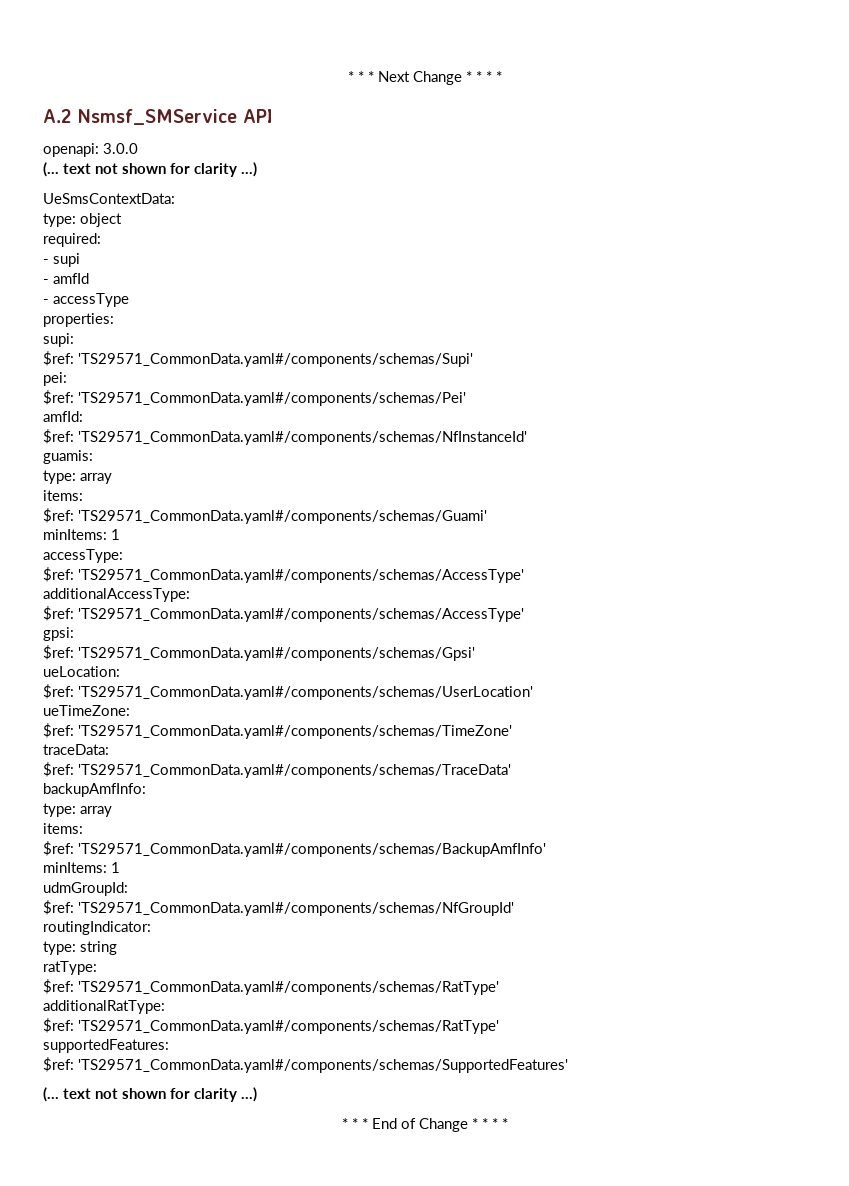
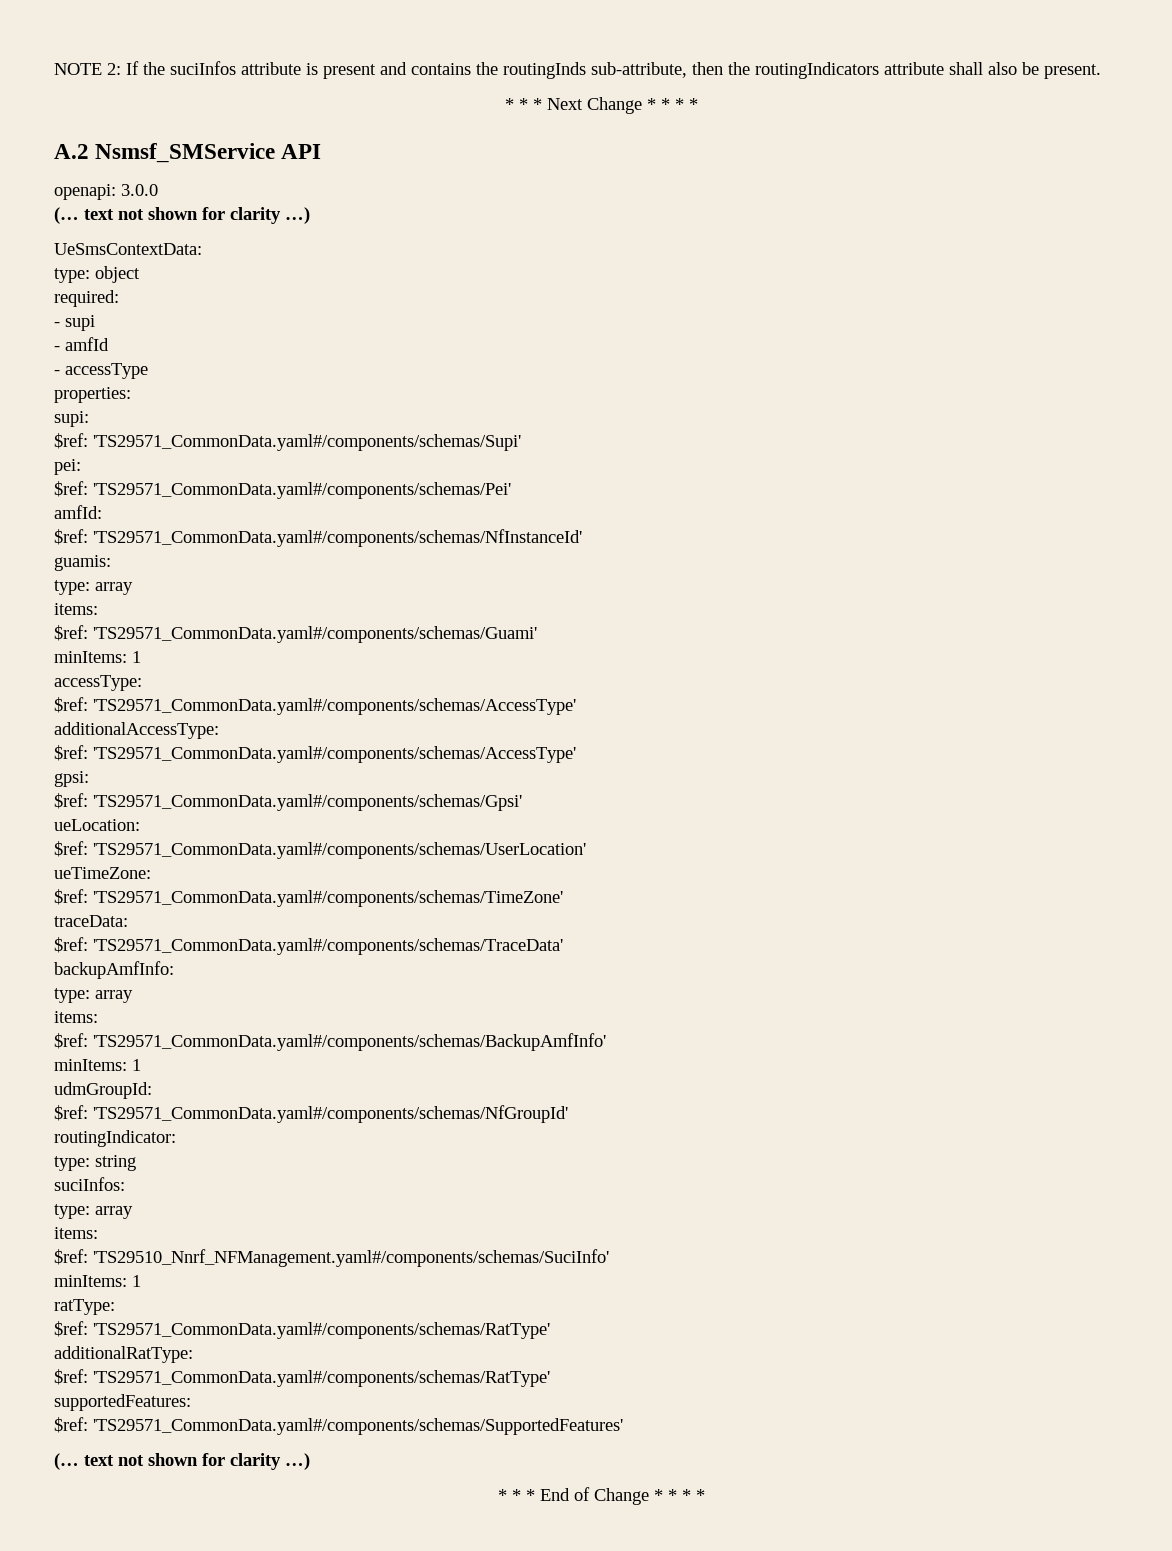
(347, 76) none -> [54,61,1101,79] NOTE 2: If the suciInfos attribute is present and contains the routingInds sub-attribute, then the routingIndicators attribute shall also be present. //
(117, 948) none -> [54,1177,125,1191] [54,1204,133,1219] [54,1227,98,1239] [54,1249,609,1267] [54,1275,141,1287] // suciInfos: // type: array // items: // $ref: 'TS29510_Nnrf_NFManagement.yaml#/components/schemas/SuciInfo' // minItems: 1

